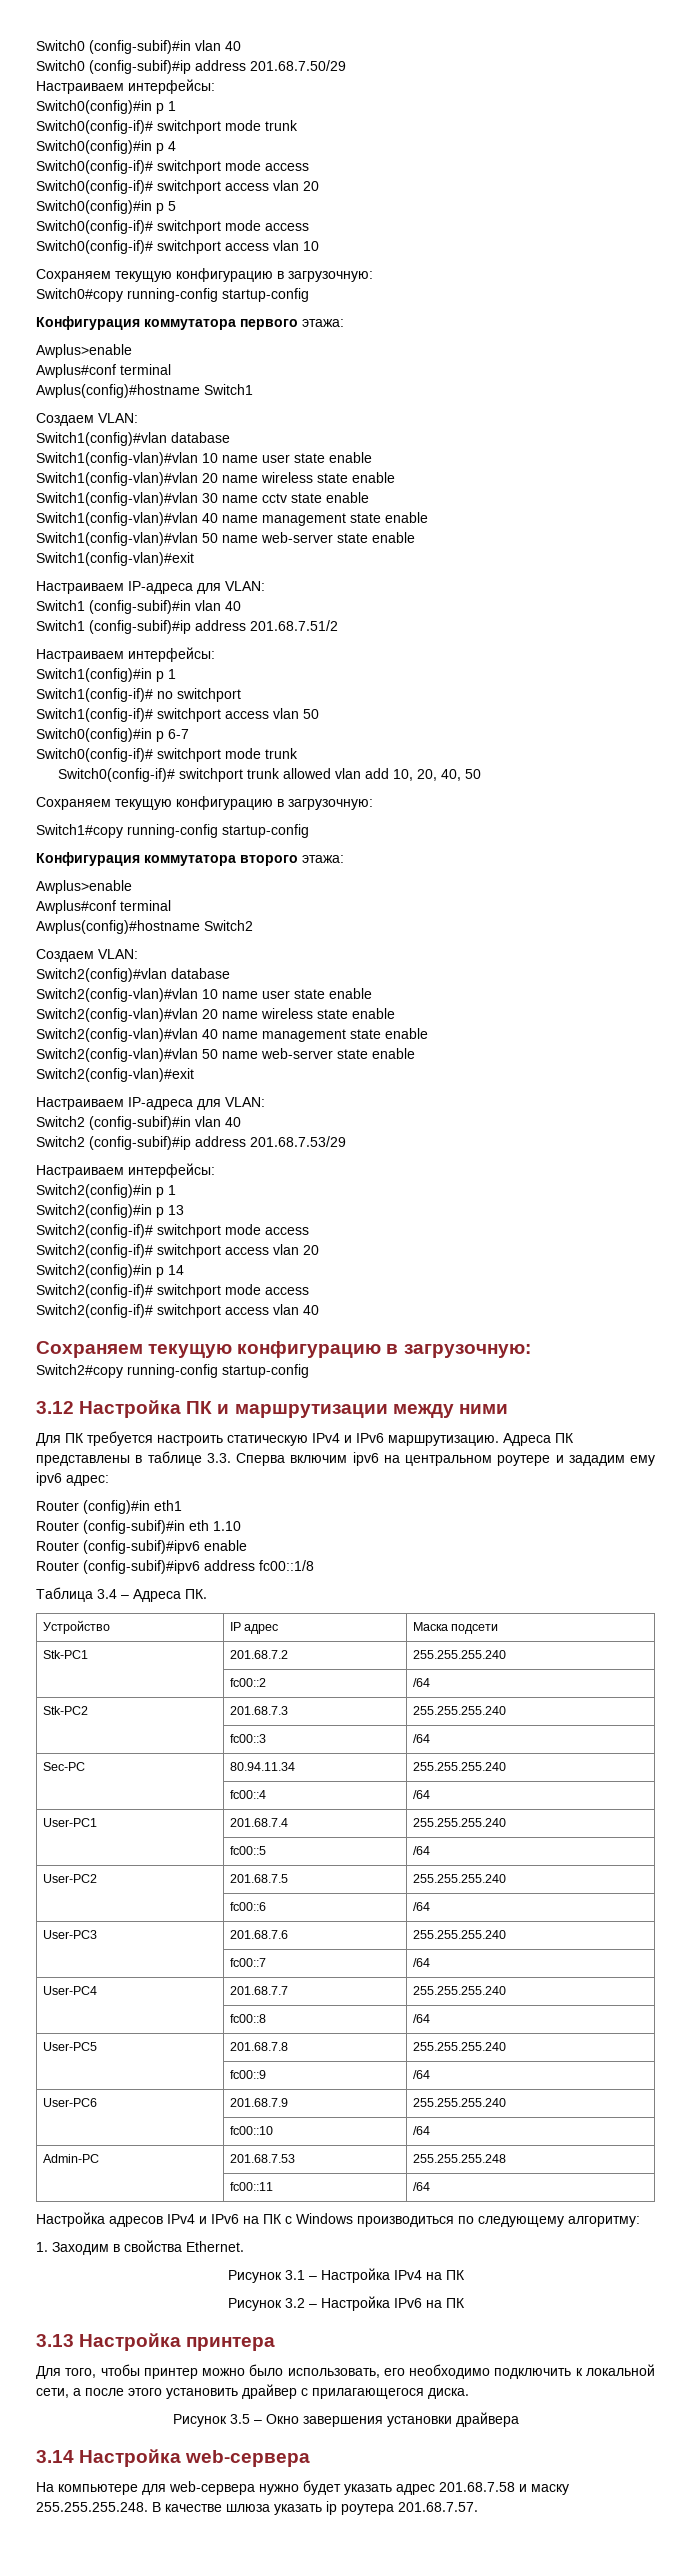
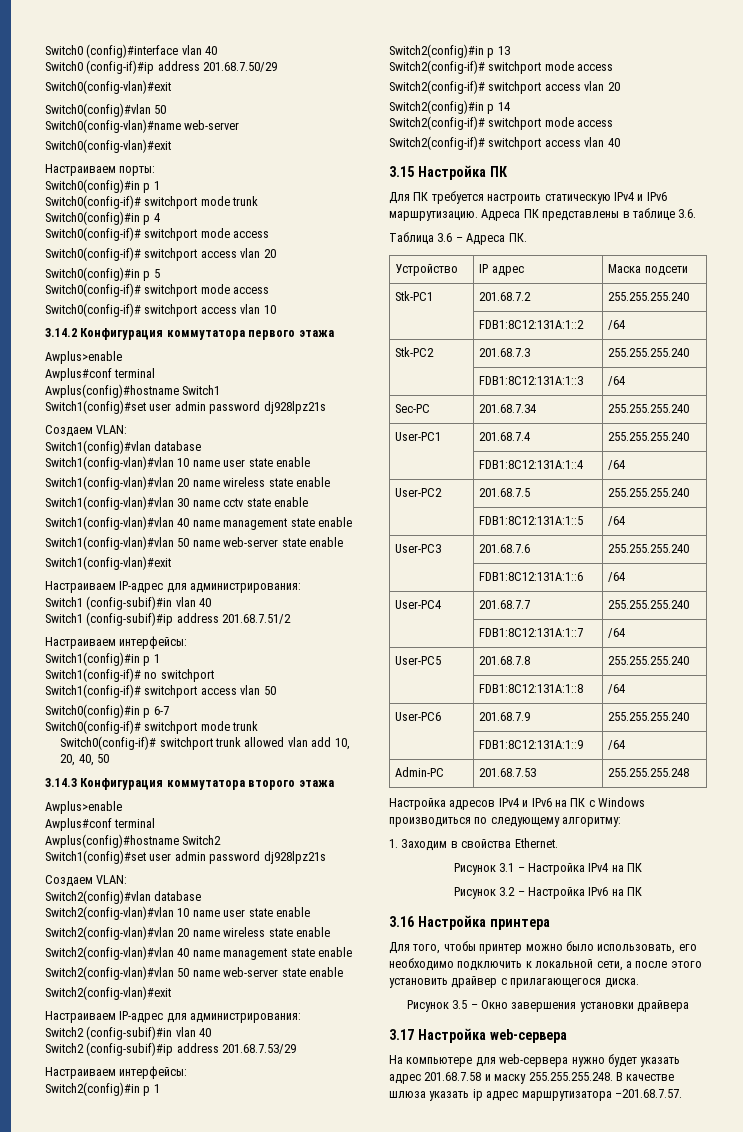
[36,40,191,54] Switch0 (config-subif)#in -> [45,44,179,58] Switch0 (config)#interface
[89,60,191,74] (config-subif)#ip -> [86,60,155,74] (config-if)#ip
[36,79,215,94] // Настраиваем интерфейсы: -> [45,80,171,94] [45,103,167,117] [45,119,240,133] [45,139,171,153] [45,164,156,176] // Switch0(config-vlan)#exit // Switch0(config)#vlan 50 // Switch0(config-vlan)#name web-server // Switch0(config-vlan)#exit // Настраиваем порты:
[36,268,373,282] [36,288,309,302] Сохраняем текущую конфигурацию в загрузочную: // Switch0#copy running-config startup-config // -> [45,328,77,337] 3.14.2
[302,319,344,327] этажа: -> [298,330,334,337] этажа
(253, 389) none -> [45,400,326,414] // Switch1(config)#set user admin password dj928lpz21s
[128,581,265,594] IP-адреса для VLAN: -> [119,581,302,593] IP-адрес для администрирования:
[36,796,373,810] [36,824,309,838] Сохраняем текущую конфигурацию в загрузочную: // Switch1#copy running-config startup-config // -> [45,778,77,787] 3.14.3
[302,855,344,863] этажа: -> [298,780,334,787] этажа
(253, 925) none -> [45,850,326,864] // Switch1(config)#set user admin password dj928lpz21s
[128,1097,265,1110] IP-адреса для VLAN: -> [119,1011,302,1023] IP-адрес для администрирования:
[36,1341,531,1358] [36,1364,309,1378] [36,1400,508,1418] Сохраняем текущую конфигурацию в загрузочную: // Switch2#copy running-config startup-config // 3.12 Настройка ПК и маршрутизации между ними -> [389,165,508,180] 3.15 Настройка ПК
[206,1452,655,1466] [36,1472,109,1486] [36,1500,182,1514] [36,1520,241,1534] [36,1540,247,1554] [36,1560,314,1574] 3.3. Сперва включим ipv6 на центральном роутере и зададим ему ipv6 адрес: // Router (config)#in eth1 // Router (config-subif)#in eth 1.10 // Router (config-subif)#ipv6 enable // Router (config-subif)#ipv6 address fc00::1/8 -> [678,209,697,218] 3.6.
[97,1589,117,1599] 3.4 -> [437,233,453,242] 3.6
[230,1678,267,1687] fc00::2 -> [479,320,585,329] FDB1:8C12:131A:1::2
[230,1734,267,1743] fc00::3 -> [479,376,584,385] FDB1:8C12:131A:1::3
[230,1762,296,1771] [413,1762,507,1771] [230,1790,267,1799] [413,1790,431,1799] 80.94.11.34 | 255.255.255.240 // | fc00::4 | /64 -> [479,404,537,413] [608,404,690,413] 201.68.7.34 | 255.255.255.240
[230,1846,267,1855] fc00::5 -> [479,460,584,469] FDB1:8C12:131A:1::4
[230,1902,267,1911] fc00::6 -> [479,516,584,525] FDB1:8C12:131A:1::5
[230,1958,267,1967] fc00::7 -> [479,572,584,581] FDB1:8C12:131A:1::6
[230,2014,267,2023] fc00::8 -> [479,628,584,637] FDB1:8C12:131A:1::7
[230,2070,267,2079] fc00::9 -> [479,684,584,693] FDB1:8C12:131A:1::8
[230,2126,274,2135] fc00::10 -> [479,740,584,749] FDB1:8C12:131A:1::9
[230,2182,274,2191] [413,2182,431,2191] // | fc00::11 | /64 -> (690, 772) none
[36,2334,74,2347] 3.13 -> [389,916,414,927] 3.16
[36,2450,74,2463] 3.14 -> [389,1029,414,1040] 3.17
[341,2502,478,2515] роутера 201.68.7.57. -> [486,1089,682,1101] адрес маршрутизатора –201.68.7.57.

